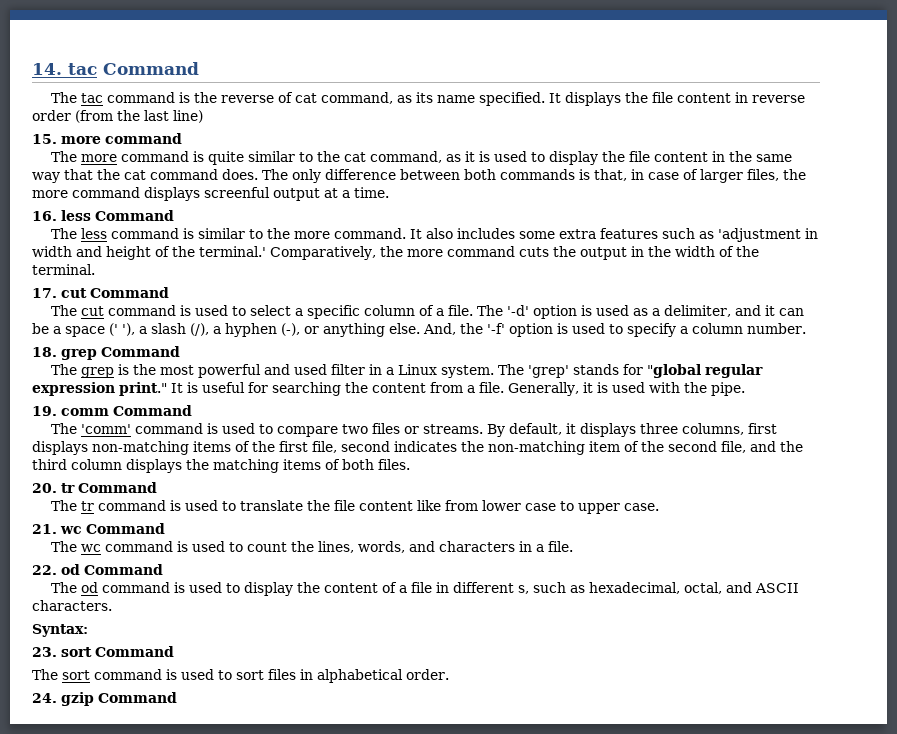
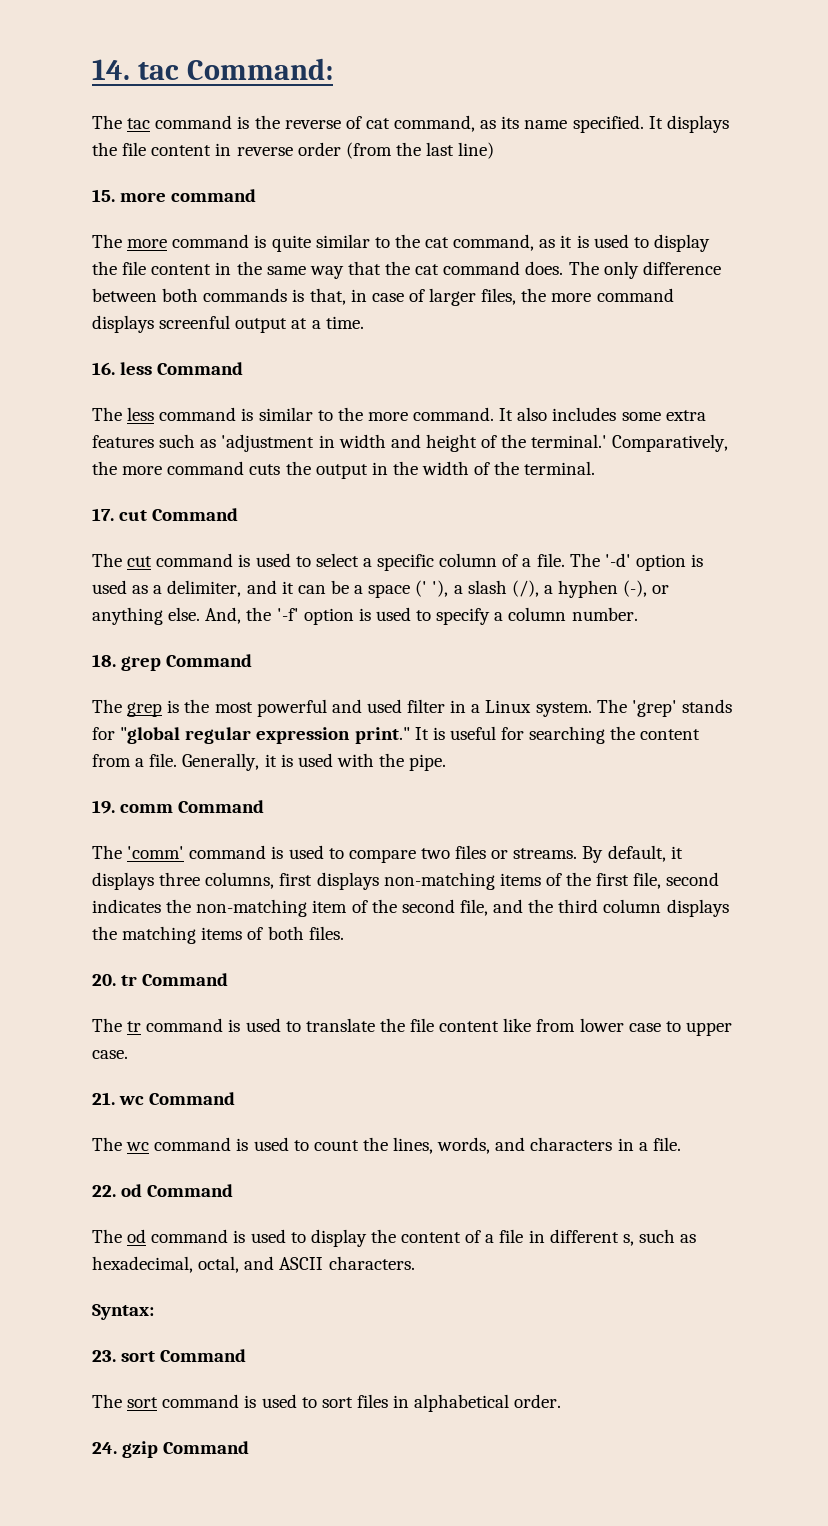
[103,62,199,75] Command -> [186,58,333,80] Command:

